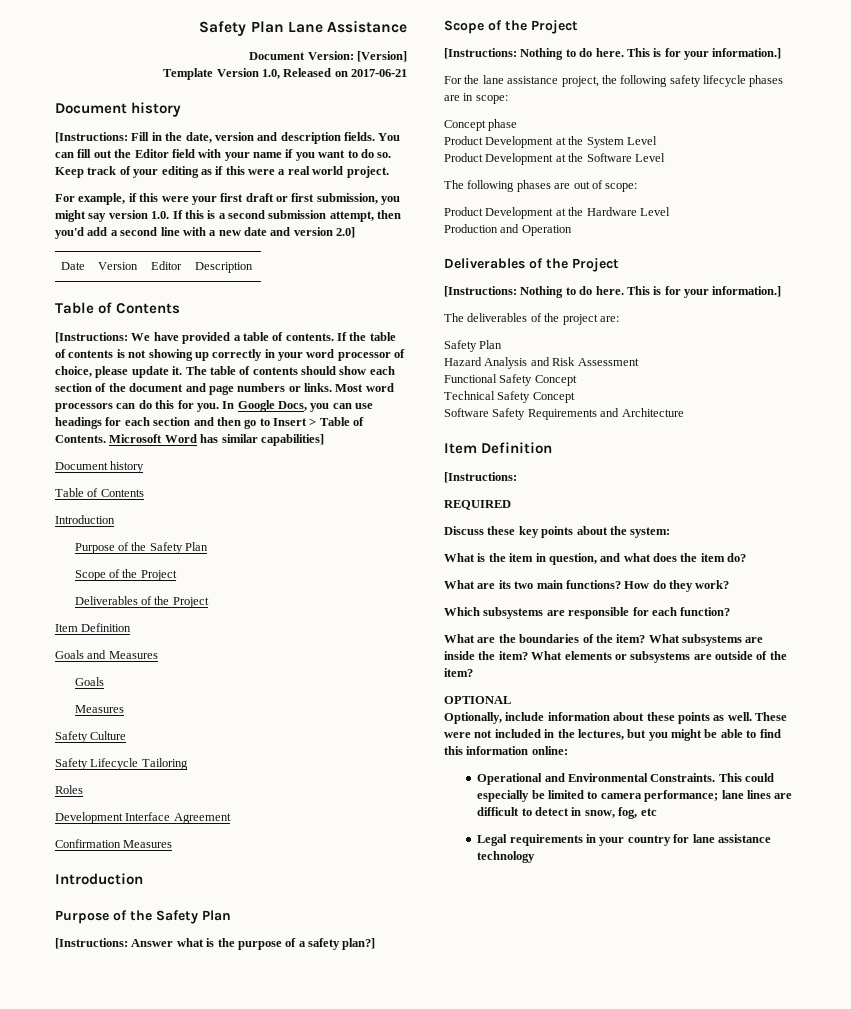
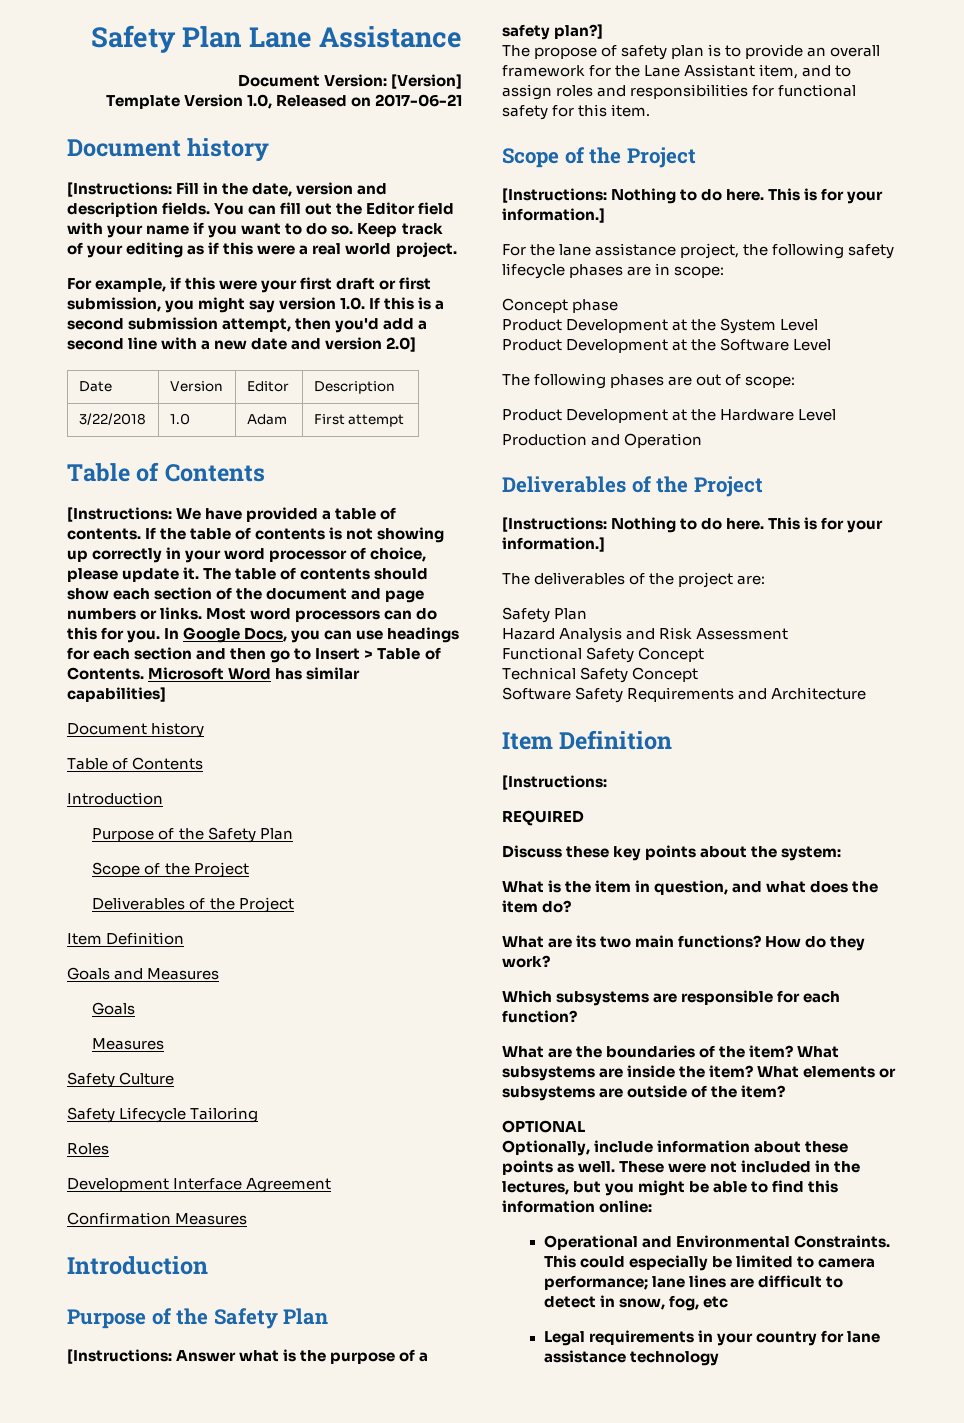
(254, 267) none -> [78,413,146,425] [169,413,190,425] [246,414,287,425] [313,414,405,427] // 3/22/2018 | 1.0 | Adam | First attempt
(376, 944) none -> [502,44,881,60] [502,64,852,79] [502,84,857,100] [502,104,651,120] // The propose of safety plan is to provide an overall framework for the Lane Assistant item, and to assign roles and responsibilities for functional safety for this item.

